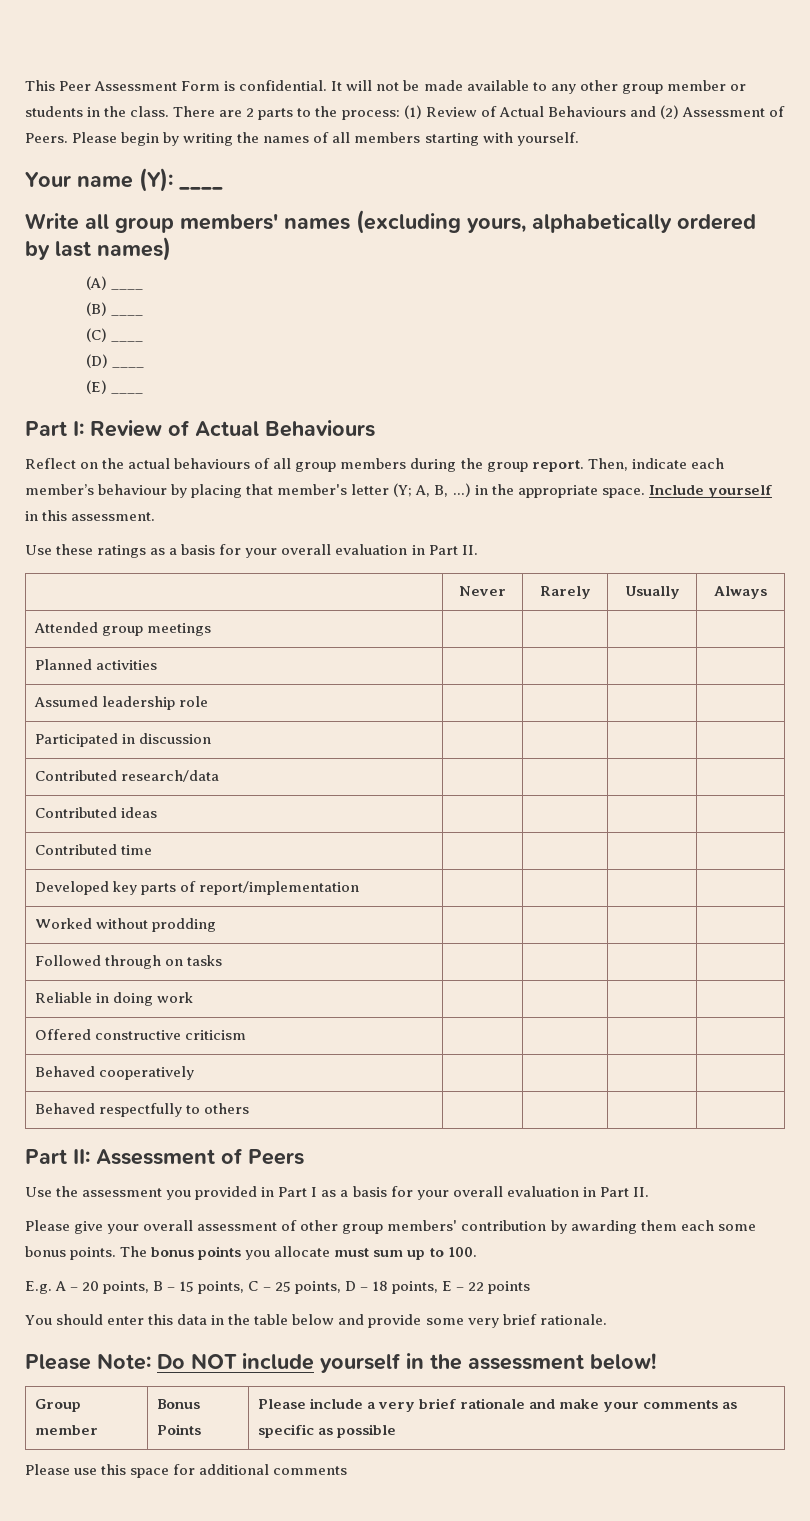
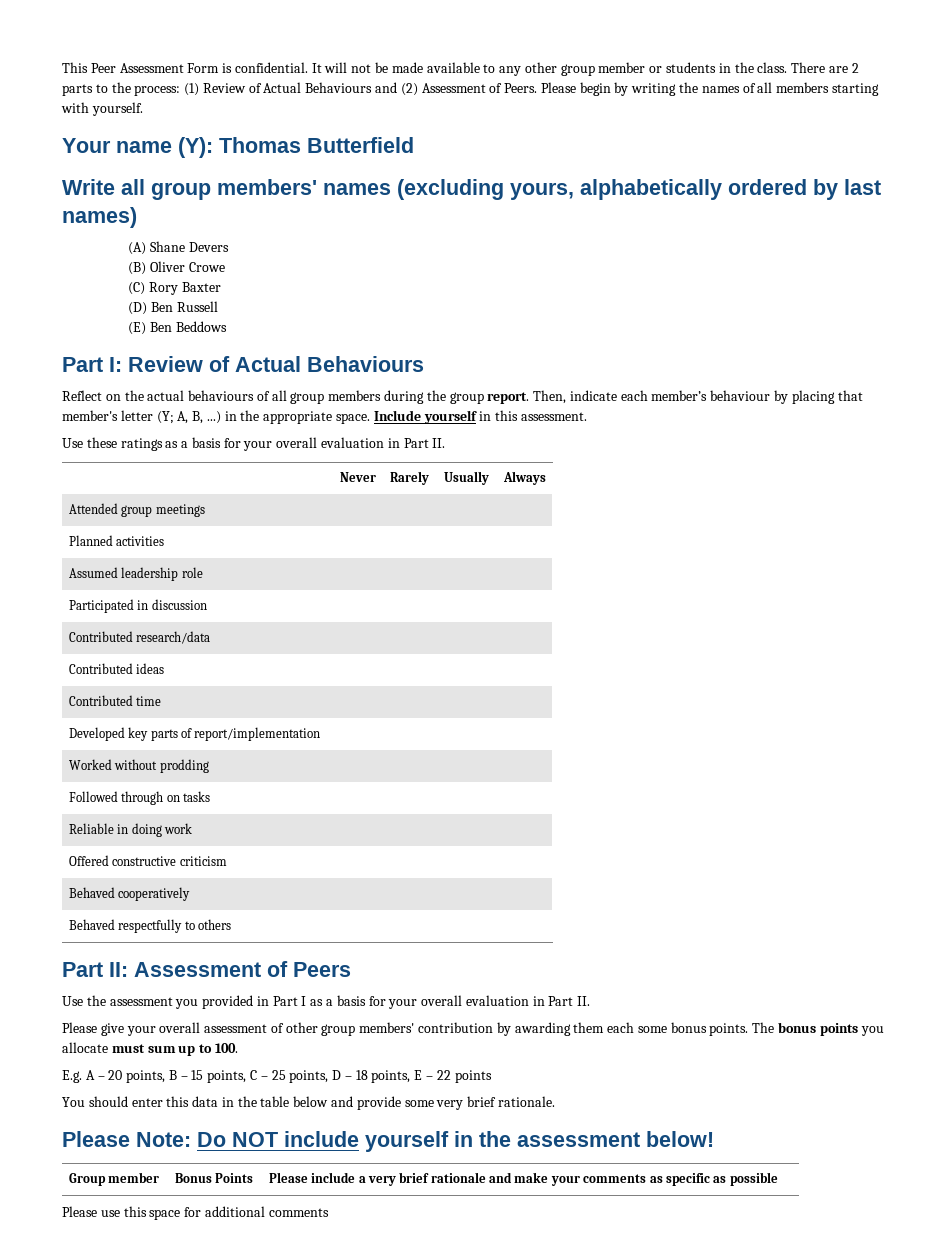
[179,187,223,190] ____ -> [219,137,414,153] Thomas Butterfield
[111,288,144,290] ____ -> [149,241,229,252] Shane Devers
[111,314,144,316] ____ -> [149,261,225,272] Oliver Crowe
[111,340,144,342] ____ -> [148,282,221,295] Rory Baxter
[112,366,145,368] ____ -> [150,301,218,312] Ben Russell
[111,392,144,394] ____ -> [149,321,227,332] Ben Beddows

